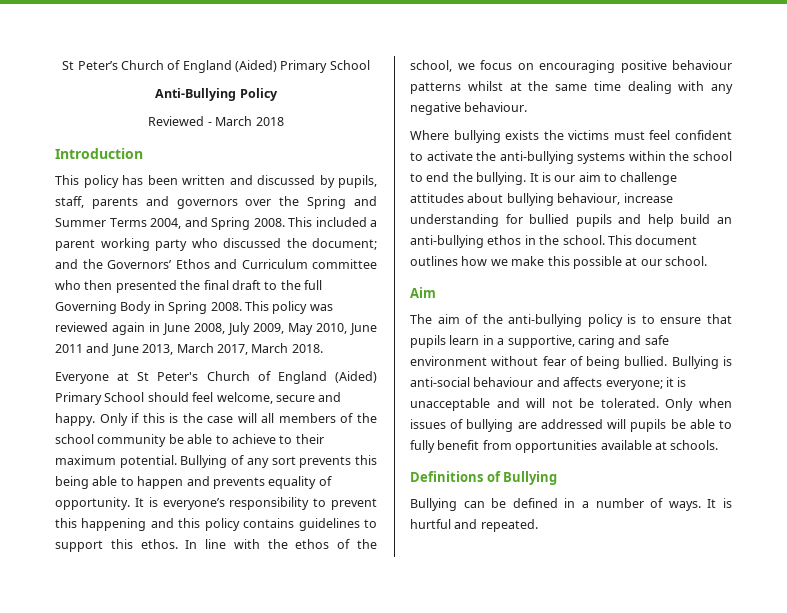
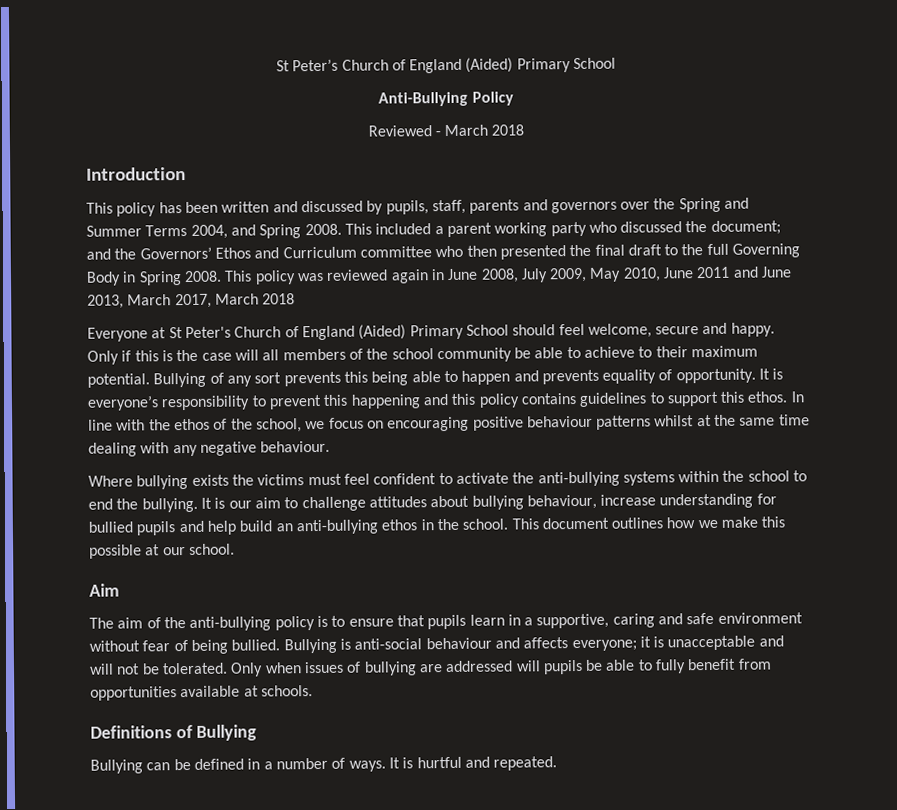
[291,344,323,353] 2018. -> [262,293,296,305] 2018

